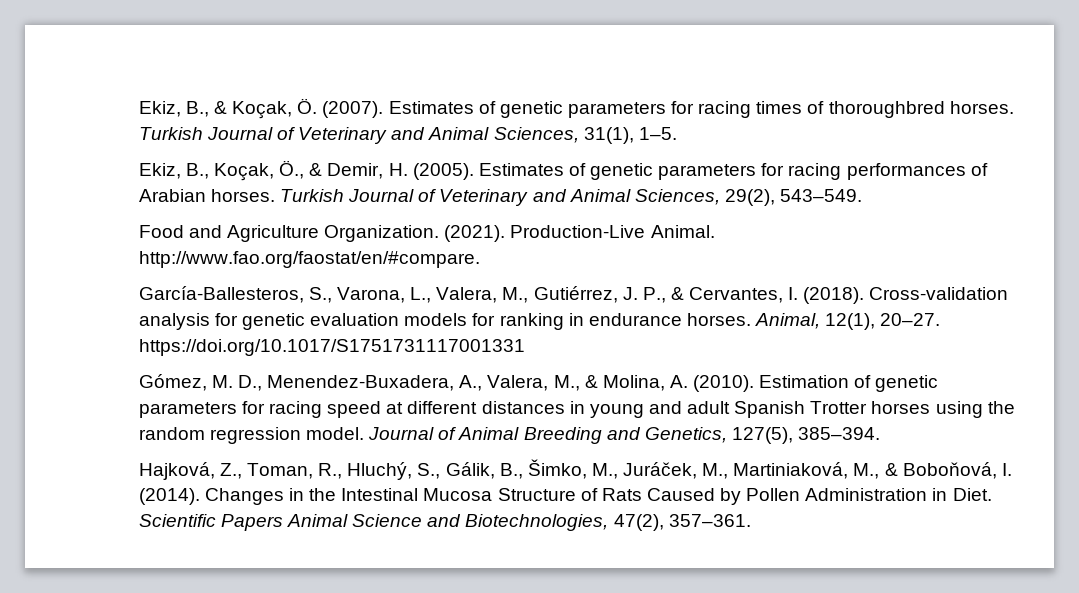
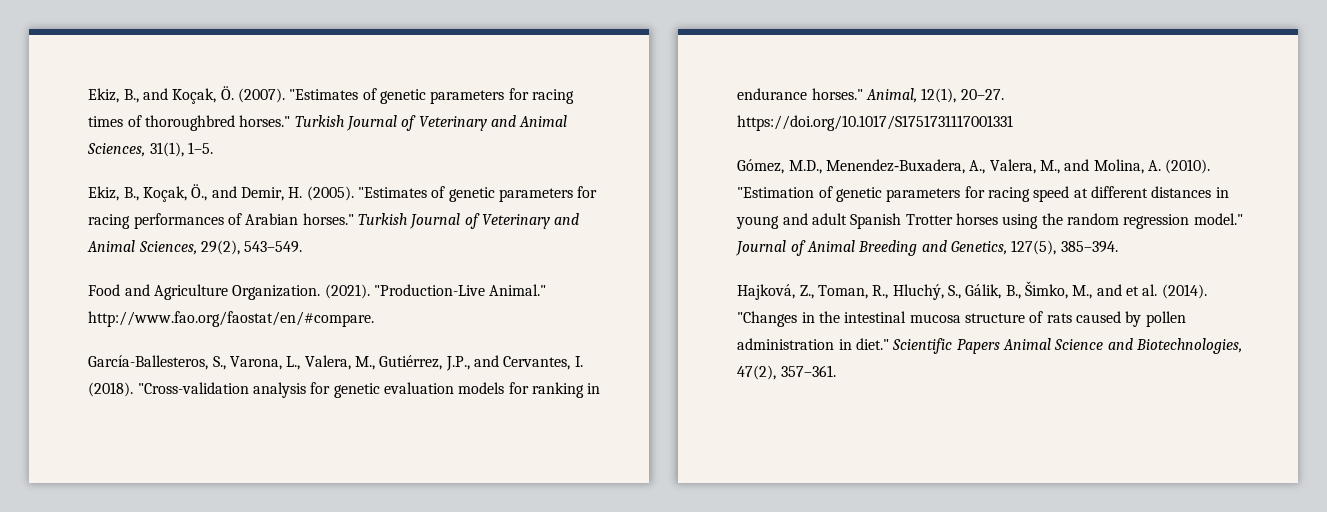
[138,101,228,117] Ekiz, B., & -> [88,88,169,103] Ekiz, B., and
[388,101,474,114] Estimates -> [289,89,359,100] "Estimates
[949,101,1014,114] horses. -> [239,115,291,127] horses."
[309,163,323,176] & -> [211,186,237,198] and
[478,163,564,176] Estimates -> [357,187,427,198] "Estimates
[210,189,275,202] horses. -> [302,213,354,225] horses."
[510,225,715,238] Production-Live Animal. -> [374,284,547,296] "Production-Live Animal."
[622,287,684,303] J. P., & -> [445,355,499,371] J.P., and
[869,287,1009,300] Cross-validation -> [137,382,249,394] "Cross-validation
[686,313,751,326] horses. -> [811,88,863,100] horses."
[211,375,263,391] M. D., -> [788,160,822,174] M.D.,
[584,375,598,388] & -> [1064,159,1090,171] and
[759,375,850,388] Estimation -> [737,187,815,198] "Estimation
[306,427,365,440] model. -> [1193,213,1243,225] model."
[623,462,1012,479] [138,488,992,505] Juráček, M., Martiniaková, M., & Boboňová, I. (2014). Changes in the Intestinal Mucosa Structure of Rats Caused by Pollen Administration in Diet. -> [1096,284,1207,299] [737,311,1186,327] [737,338,890,350] and et al. (2014). "Changes in the intestinal mucosa structure of rats caused by pollen administration in diet."

